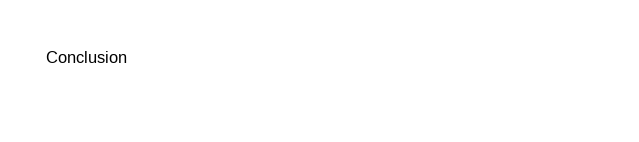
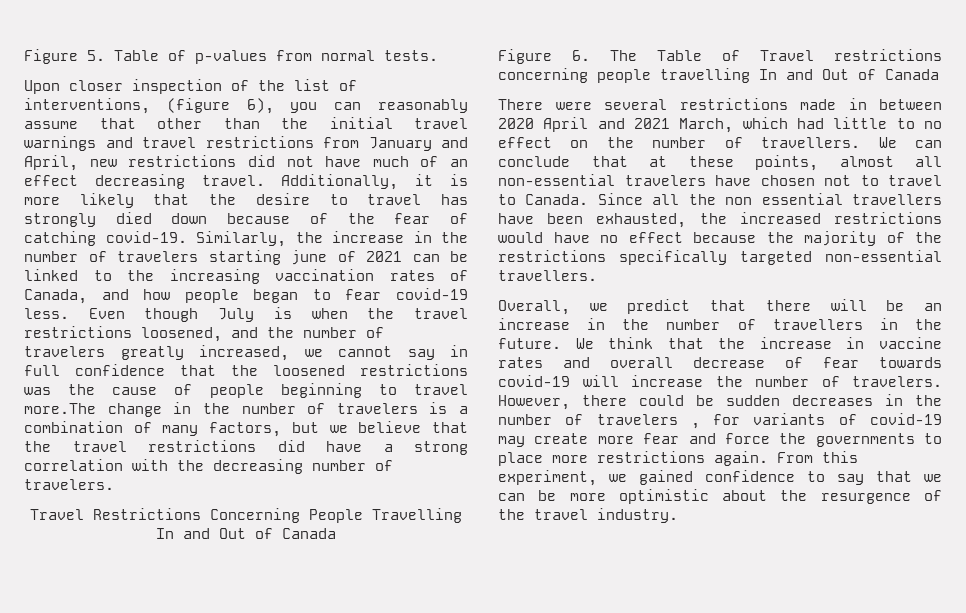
[46,51,127,63] Conclusion -> [24,49,438,64] [24,79,357,94] [24,98,469,114] [24,117,468,129] [24,136,468,151] [24,155,468,171] [24,174,469,190] [24,193,469,208] [24,212,469,227] [24,231,468,247] [24,250,468,265] [24,269,468,284] [24,288,468,304] [24,307,469,322] [24,326,384,342] [24,345,468,361] [24,364,468,376] [24,383,469,398] [24,402,468,417] [24,421,468,437] [24,440,468,455] [24,459,393,474] [24,479,114,490] [30,508,462,523] [156,528,336,539] [498,49,942,64] [498,68,939,83] [498,98,942,110] [498,117,942,133] [498,137,942,148] [498,155,942,171] [498,174,942,186] [498,193,942,205] [498,212,942,228] [498,231,942,246] [498,250,942,265] [498,270,597,281] [498,299,942,315] [498,318,942,330] [498,337,942,349] [498,357,942,368] [498,375,942,387] [498,394,942,410] [498,413,942,429] [498,433,942,447] [498,451,858,466] [498,470,942,486] [498,489,942,504] [498,508,678,523] Figure 5. Table of p-values from normal tests. // Upon closer inspection of the list of interventions, (figure 6), you can reasonably assume that other than the initial travel warnings and travel restrictions from January and April, new restrictions did not have much of an effect decreasing travel. Additionally, it is more likely that the desire to travel has strongly died down because of the fear of catching covid-19. Similarly, the increase in the number of travelers starting june of 2021 can be linked to the increasing vaccination rates of Canada, and how people began to fear covid-19 less. Even though July is when the travel restrictions loosened, and the number of travelers greatly increased, we cannot say in full confidence that the loosened restrictions was the cause of people beginning to travel more.The change in the number of travelers is a combination of many factors, but we believe that the travel restrictions did have a strong correlation with the decreasing number of travelers. // Travel Restrictions Concerning People Travelling In and Out of Canada // Figure 6. The Table of Travel restrictions concerning people travelling In and Out of Canada // There were several restrictions made in between 2020 April and 2021 March, which had little to no effect on the number of travellers. We can conclude that at these points, almost all non-essential travelers have chosen not to travel to Canada. Since all the non essential travellers have been exhausted, the increased restrictions would have no effect because the majority of the restrictions specifically targeted non-essential travellers. // Overall, we predict that there will be an increase in the number of travellers in the future. We think that the increase in vaccine rates and overall decrease of fear towards covid-19 will increase the number of travelers. However, there could be sudden decreases in the number of travelers , for variants of covid-19 may create more fear and force the governments to place more restrictions again. From this experiment, we gained confidence to say that we can be more optimistic about the resurgence of the travel industry.

